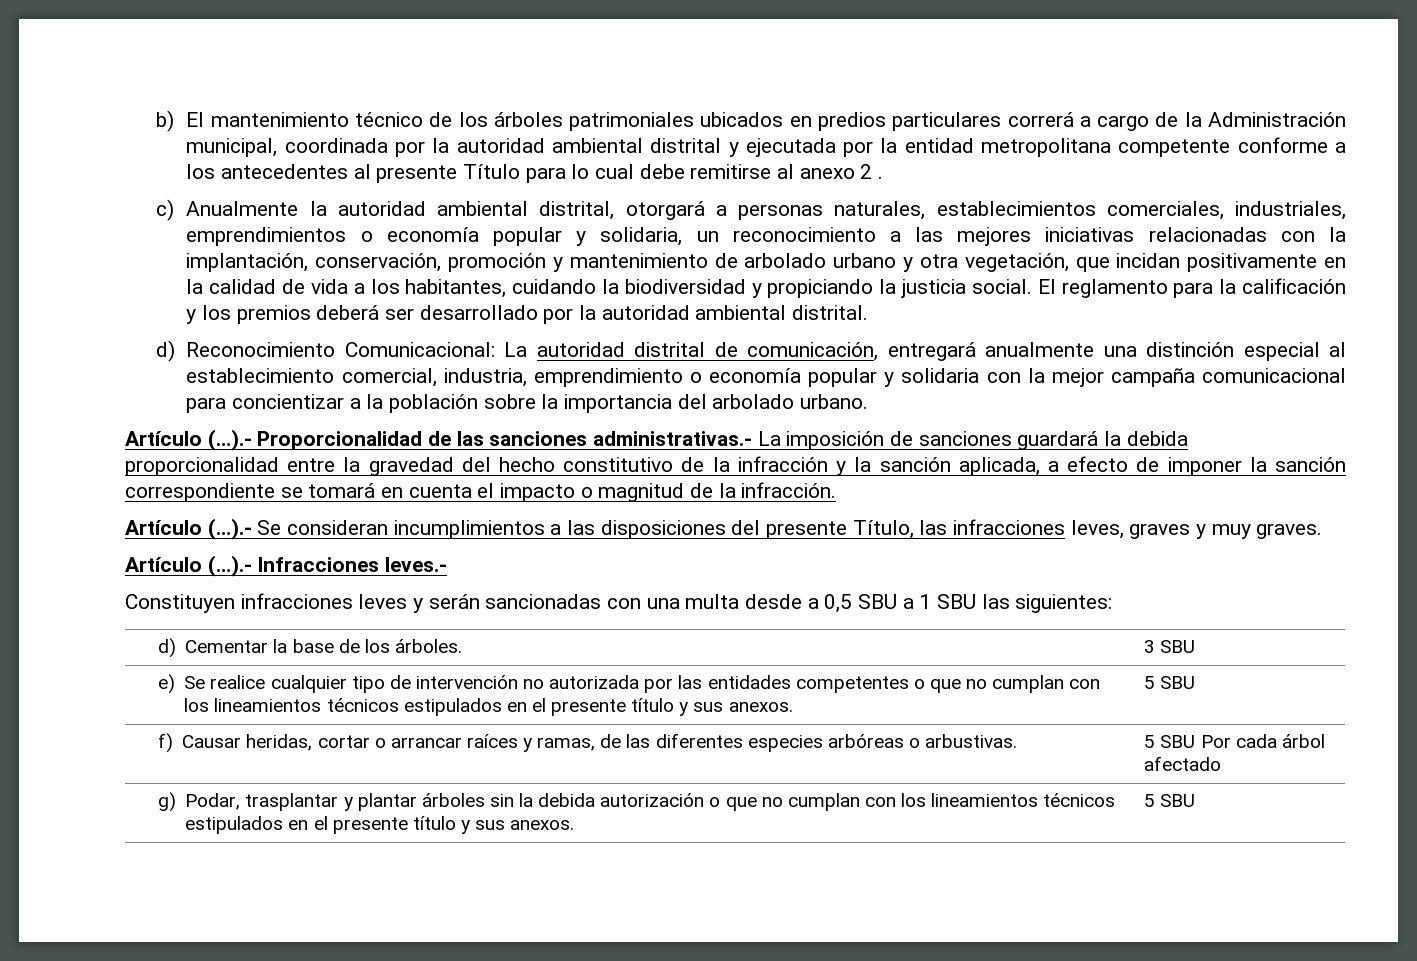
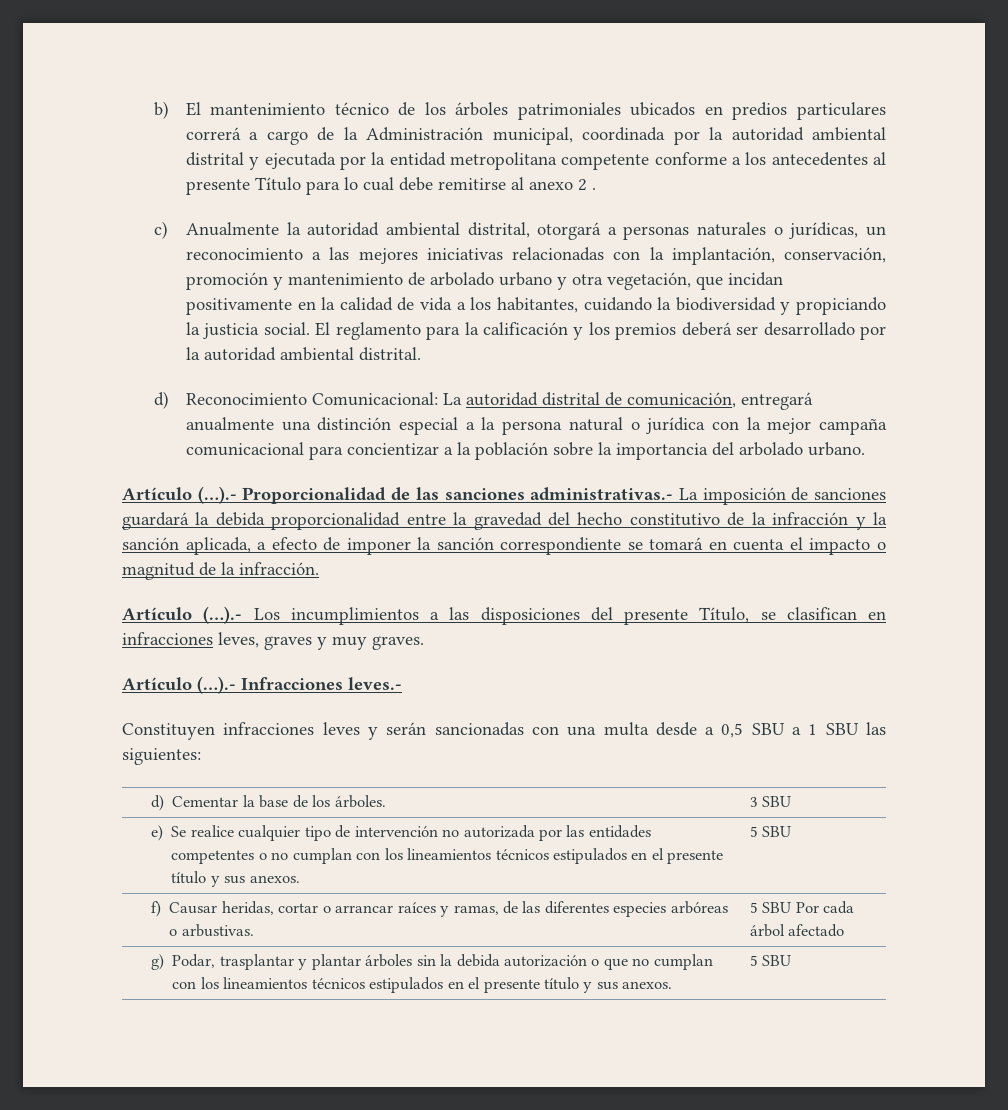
[834,201,1346,220] [186,227,683,246] naturales, establecimientos comerciales, industriales, emprendimientos o economía popular y solidaria, -> [697,222,859,239] naturales o jurídicas,
[1329,342,1346,357] [186,368,980,387] al establecimiento comercial, industria, emprendimiento o economía popular y solidaria -> [465,417,706,435] a la persona natural o jurídica
[257,520,389,535] Se consideran -> [253,608,280,620] Los
[919,520,948,535] las -> [760,607,886,620] se clasifican en
[929,679,961,693] que -> (267, 856) none

